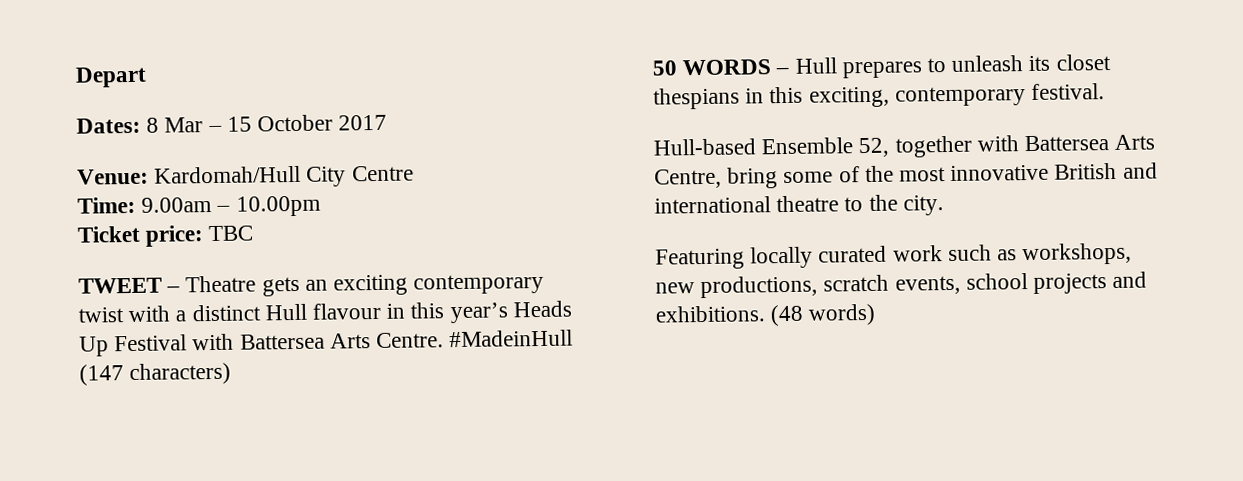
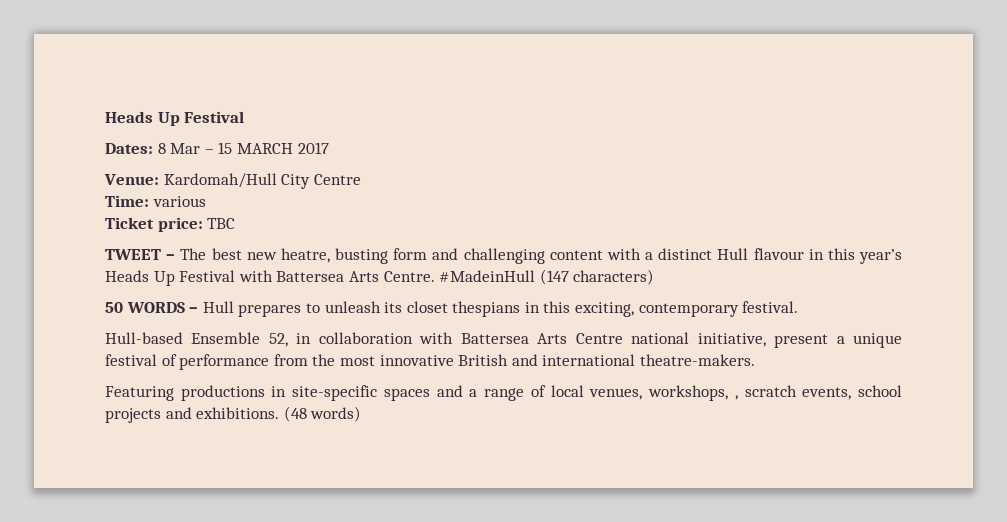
[75,66,147,88] Depart -> [105,111,245,126] Heads Up Festival
[257,114,334,132] October -> [236,143,293,154] MARCH
[141,195,321,217] 9.00am – 10.00pm -> [152,196,206,207] various
[185,273,545,297] [78,307,124,323] Theatre gets an exciting contemporary twist -> [180,248,603,264] The best new heatre, busting form and challenging content
[894,134,1156,158] [654,166,860,189] together with Battersea Arts Centre, bring some of -> [296,332,902,348] [105,354,308,370] in collaboration with Battersea Arts Centre national initiative, present a unique festival of performance from
[776,194,944,216] [655,242,1133,270] [655,275,819,299] theatre to the city. // Featuring locally curated work such as workshops, new productions, -> [639,354,755,366] [105,385,738,401] theatre-makers. // Featuring productions in site-specific spaces and a range of local venues, workshops, ,

